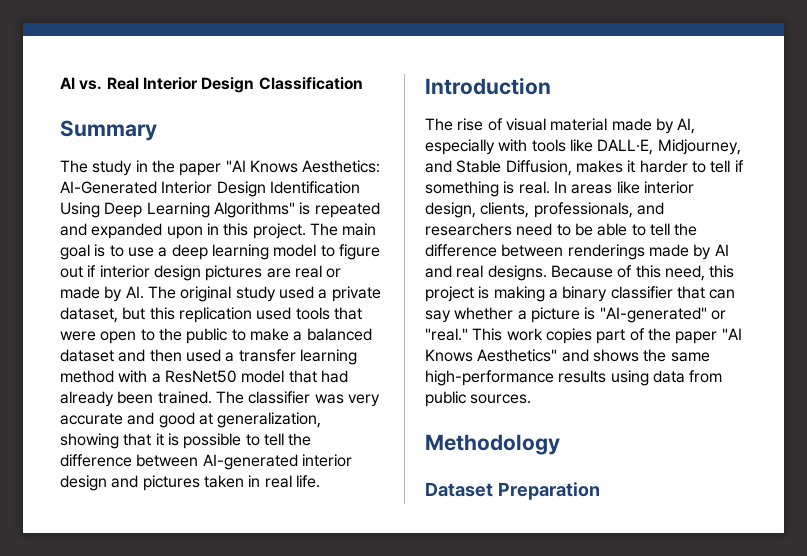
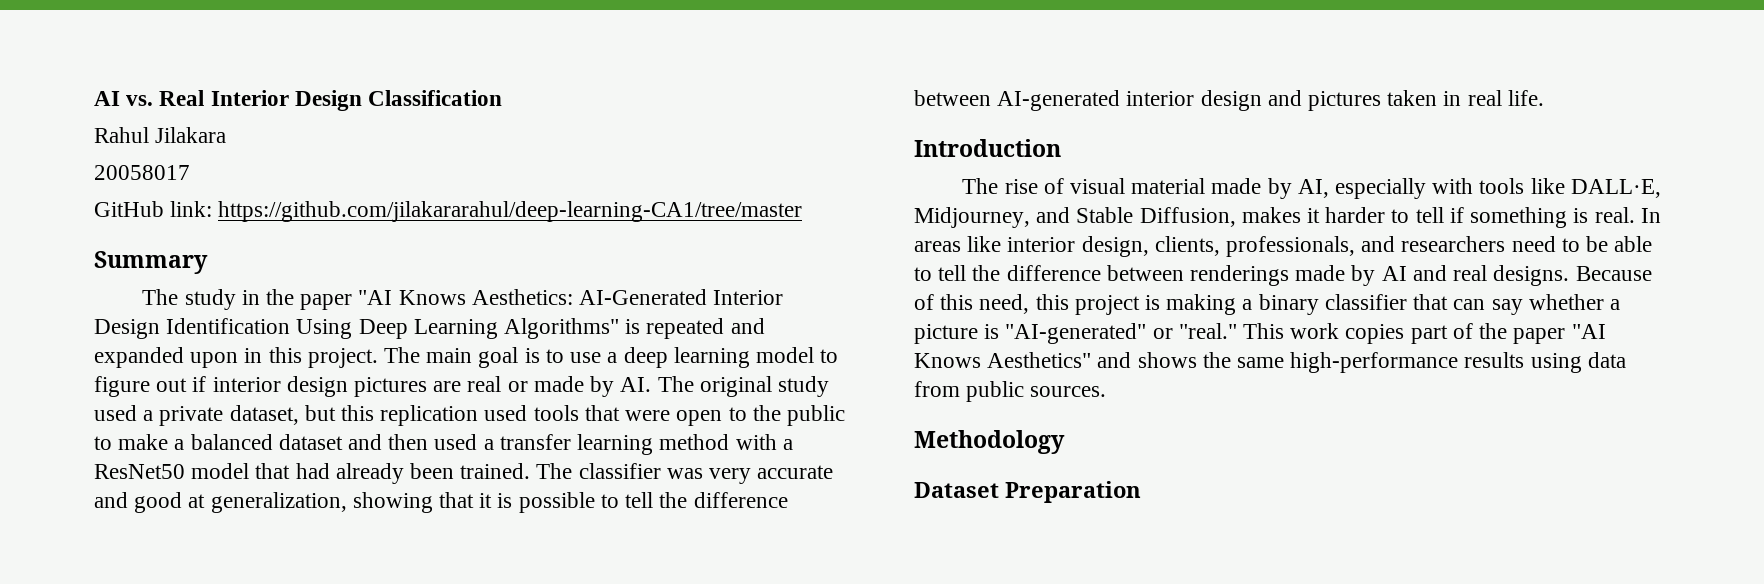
(363, 83) none -> [94,127,227,143] [94,165,190,180] [94,201,803,222] // Rahul Jilakara // 20058017 // GitHub link: https://github.com/jilakararahul/deep-learning-CA1/tree/master

